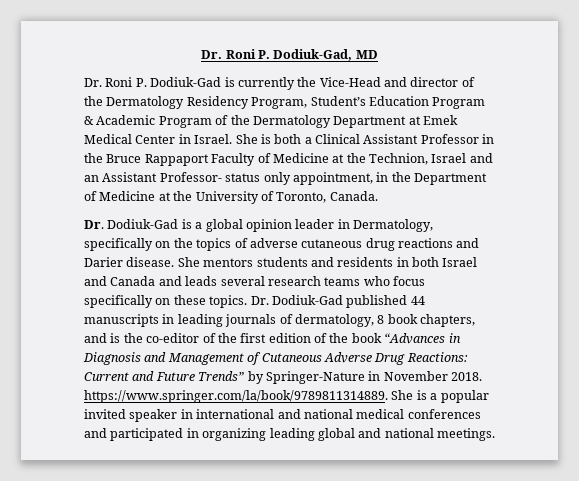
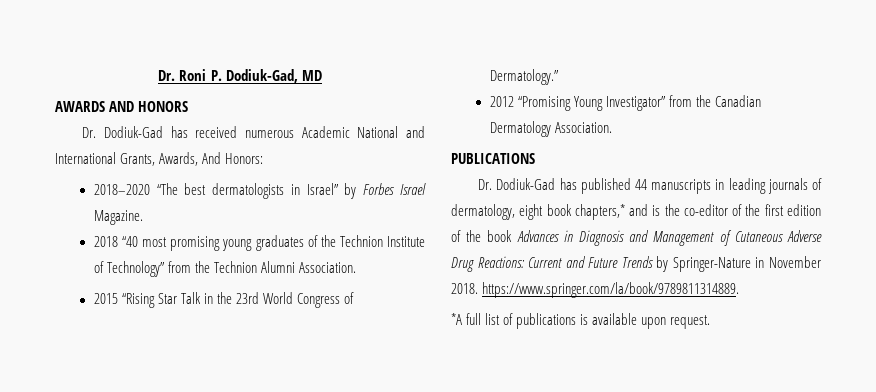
[84,77,475,90] [84,96,486,109] [84,115,458,128] [84,134,495,144] [84,153,493,166] [84,172,487,185] [84,191,378,204] [84,219,433,232] [84,238,480,251] [84,257,478,267] [84,276,425,286] [84,295,343,308] Dr. Roni P. Dodiuk-Gad is currently the Vice-Head and director of the Dermatology Residency Program, Student’s Education Program & Academic Program of the Dermatology Department at Emek Medical Center in Israel. She is both a Clinical Assistant Professor in the Bruce Rappaport Faculty of Medicine at the Technion, Israel and an Assistant Professor- status only appointment, in the Department of Medicine at the University of Toronto, Canada. // Dr. Dodiuk-Gad is a global opinion leader in Dermatology, specifically on the topics of adverse cutaneous drug reactions and Darier disease. She mentors students and residents in both Israel and Canada and leads several research teams who focus specifically on these topics. Dr. Dodiuk-Gad -> [55,101,189,112] [82,126,425,138] [55,152,264,166] [93,183,427,199] [93,210,143,225] [93,235,425,251] [93,261,357,277] [93,292,355,308] [489,69,559,85] [489,95,762,111] [489,121,613,137] [451,153,535,164] [478,178,577,190] AWARDS AND HONORS // Dr. Dodiuk-Gad has received numerous Academic National and International Grants, Awards, And Honors: // 2018–2020 “The best dermatologists in Israel” by Forbes Israel Magazine. // 2018 “40 most promising young graduates of the Technion Institute of Technology” from the Technion Alumni Association. // 2015 “Rising Star Talk in the 23rd World Congress of Dermatology.” // 2012 “Promising Young Investigator” from the Canadian Dermatology Association. // PUBLICATIONS // Dr. Dodiuk-Gad has
[377,314,475,327] 8 book chapters, -> [519,204,625,220] eight book chapters,*
[384,333,446,344] “Advances -> [516,230,559,242] Advances
[198,371,245,381] Trends” -> [621,256,653,268] Trends
[391,390,489,403] [84,409,481,422] [84,428,495,441] She is a popular invited speaker in international and national medical conferences and participated in organizing leading global and national meetings. -> [451,313,711,329] // *A full list of publications is available upon request.

